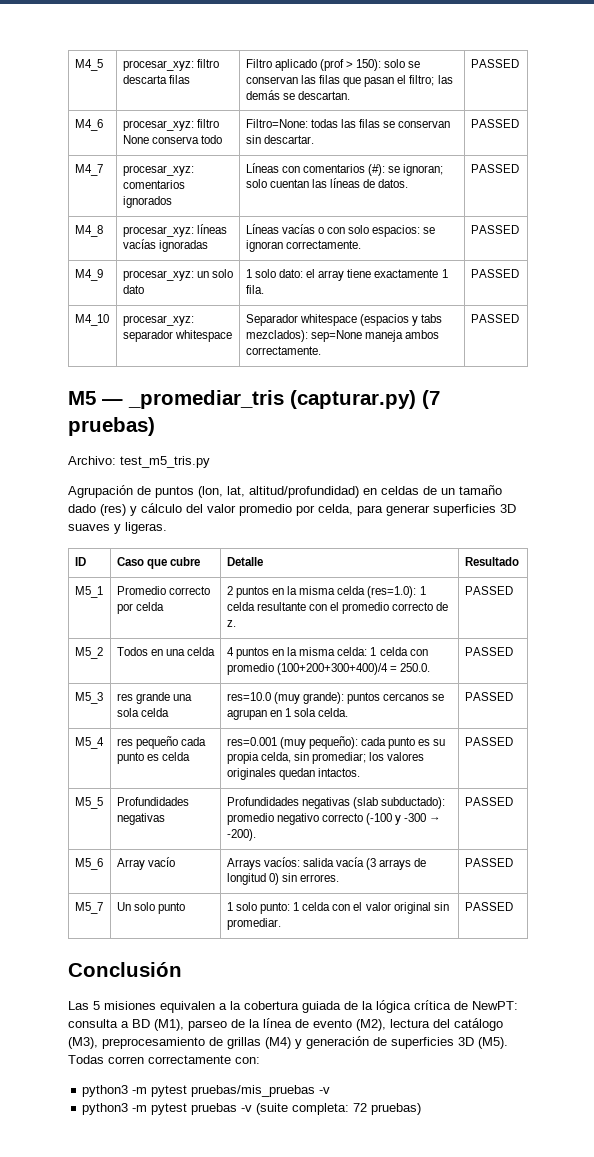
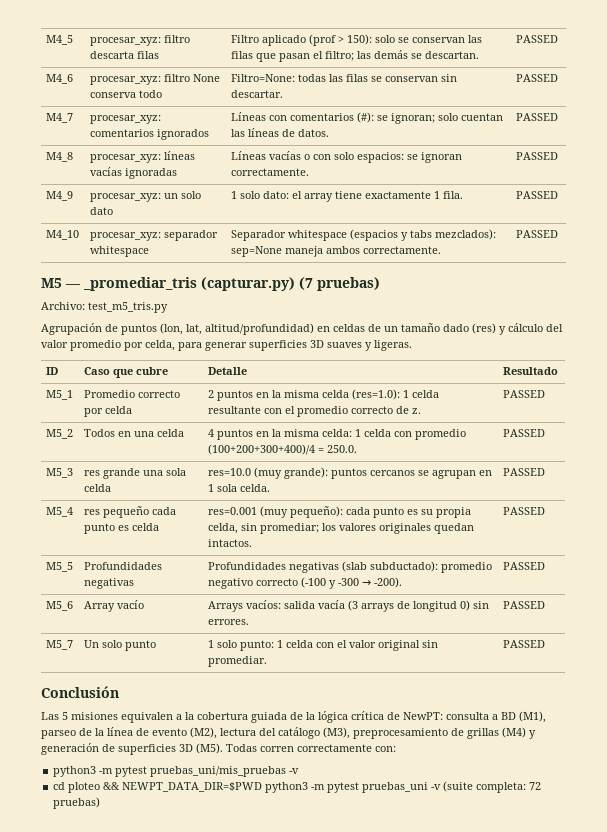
[191,1085,316,1097] pruebas/mis_pruebas -> [150,766,287,777] pruebas_uni/mis_pruebas
[82,1103,238,1115] python3 -m pytest pruebas -> [53,782,429,793] cd ploteo && NEWPT_DATA_DIR=$PWD python3 -m pytest pruebas_uni

